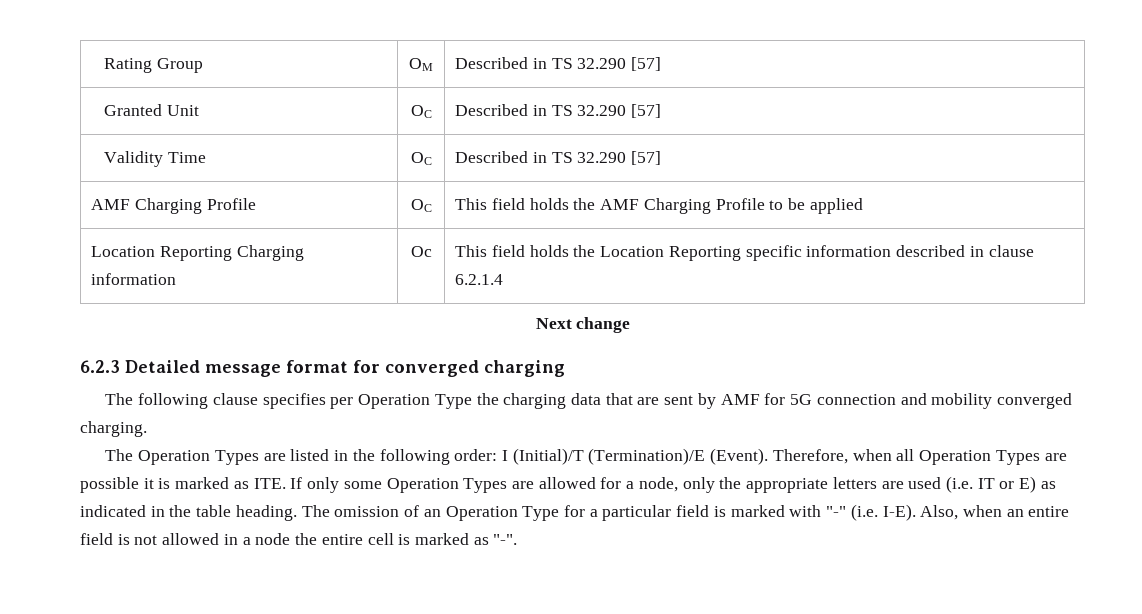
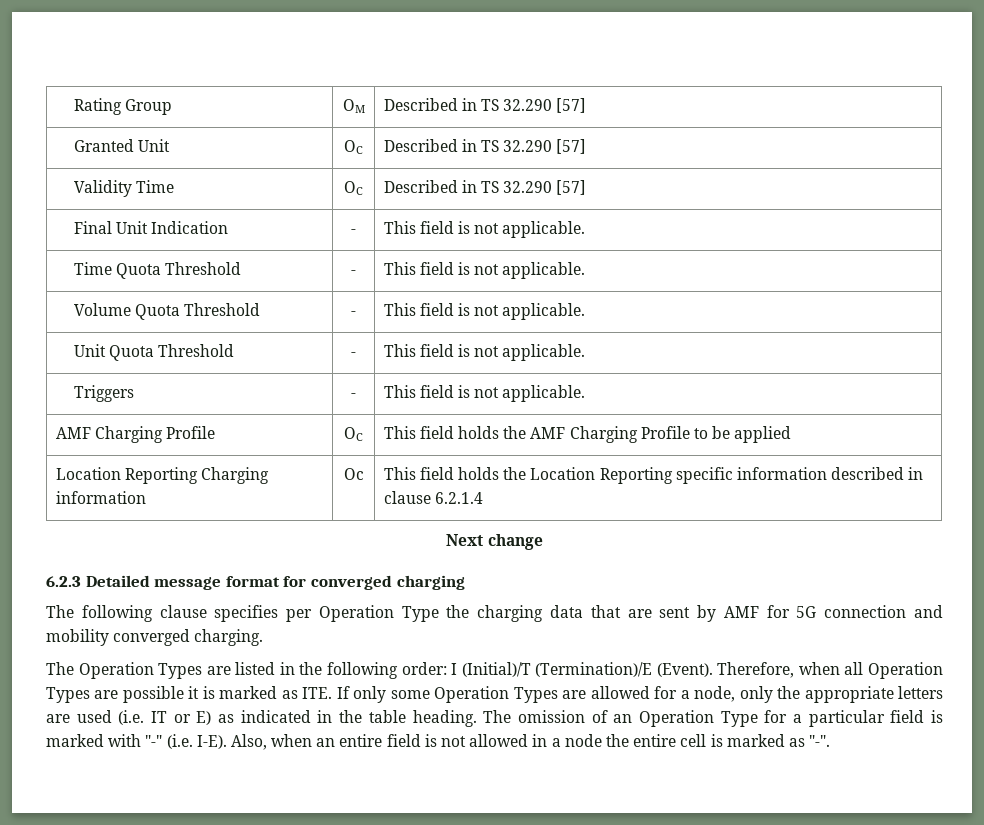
(662, 158) none -> [73,221,229,234] [351,229,356,234] [383,221,586,238] [73,262,242,279] [351,270,356,275] [383,262,586,279] [73,303,261,320] [351,311,356,316] [383,303,586,320] [73,344,235,361] [351,352,356,357] [383,344,586,361] [73,385,134,402] [351,393,356,398] [383,385,586,402] // Final Unit Indication | - | This field is not applicable. // Time Quota Threshold | - | This field is not applicable. // Volume Quota Threshold | - | This field is not applicable. // Unit Quota Threshold | - | This field is not applicable. // Triggers | - | This field is not applicable.

